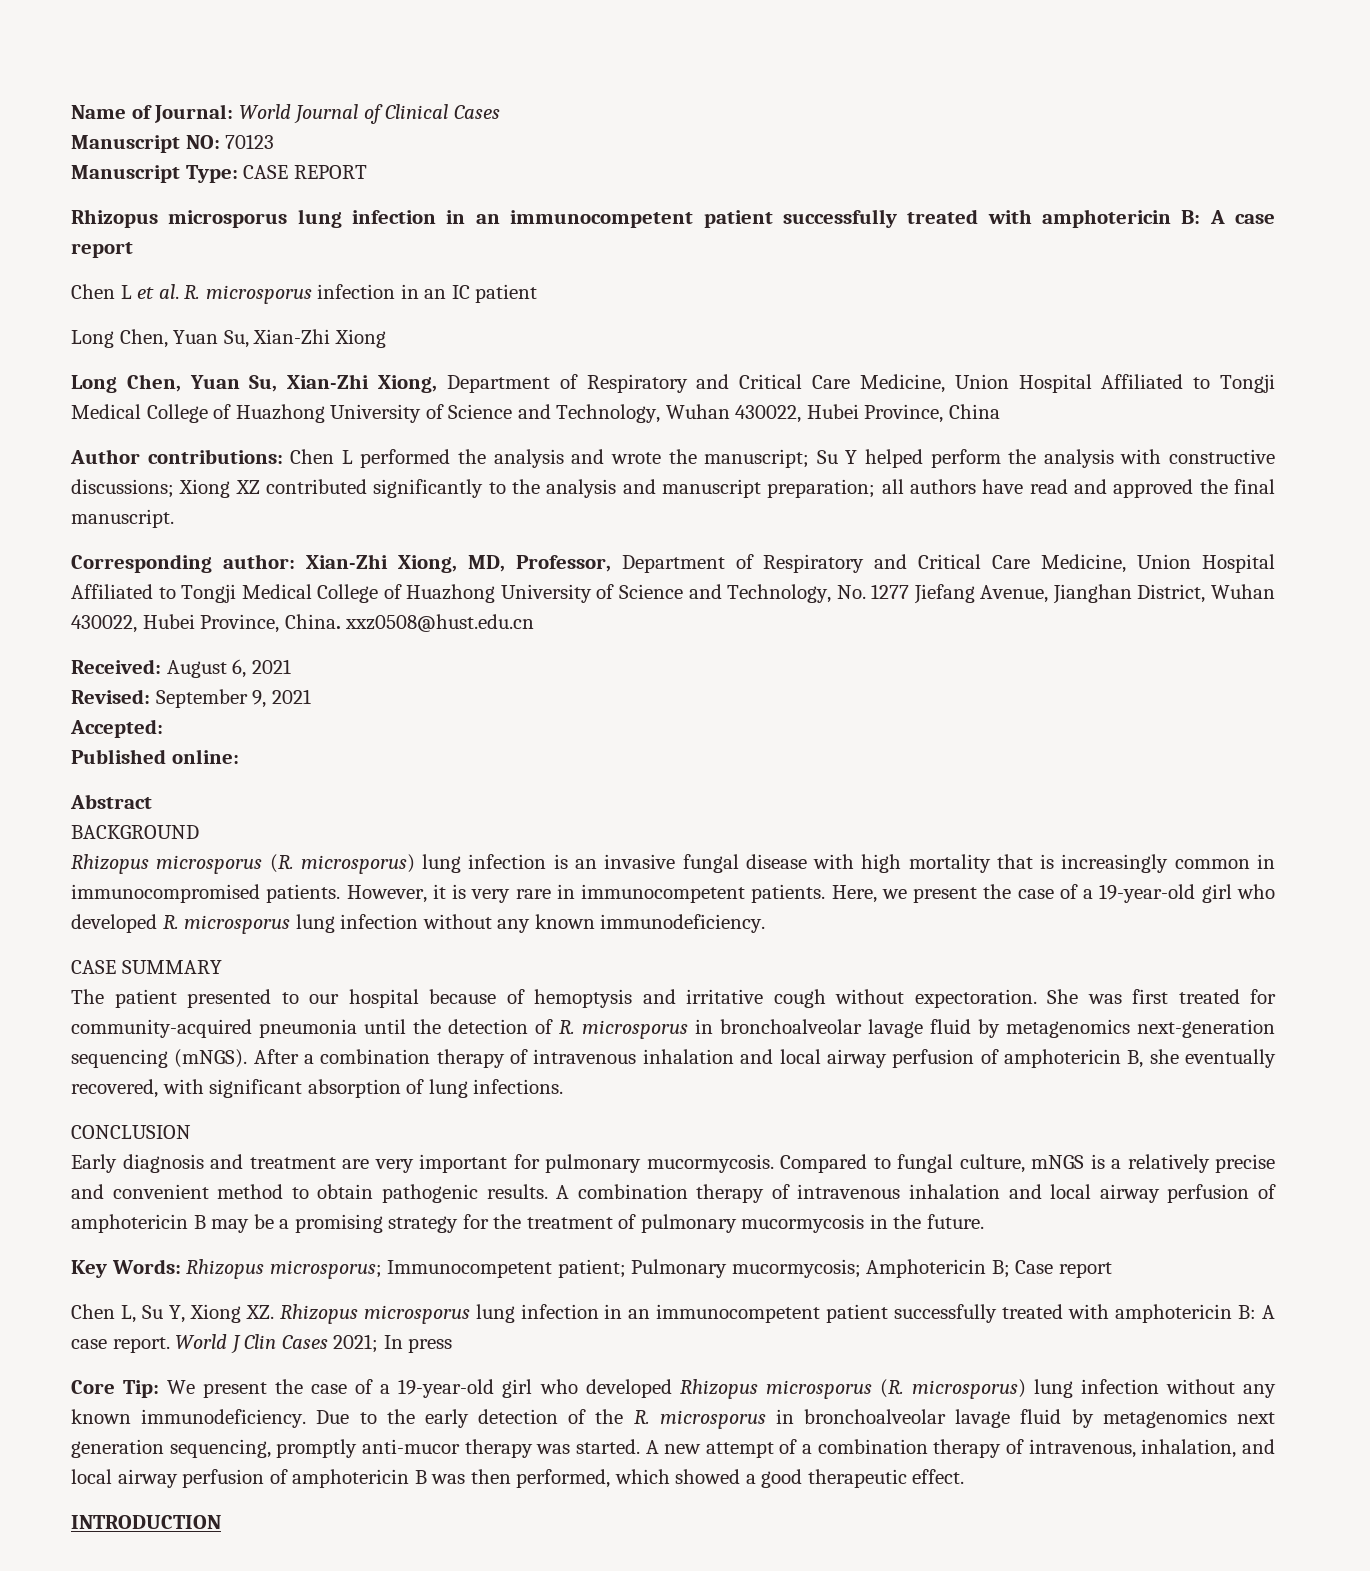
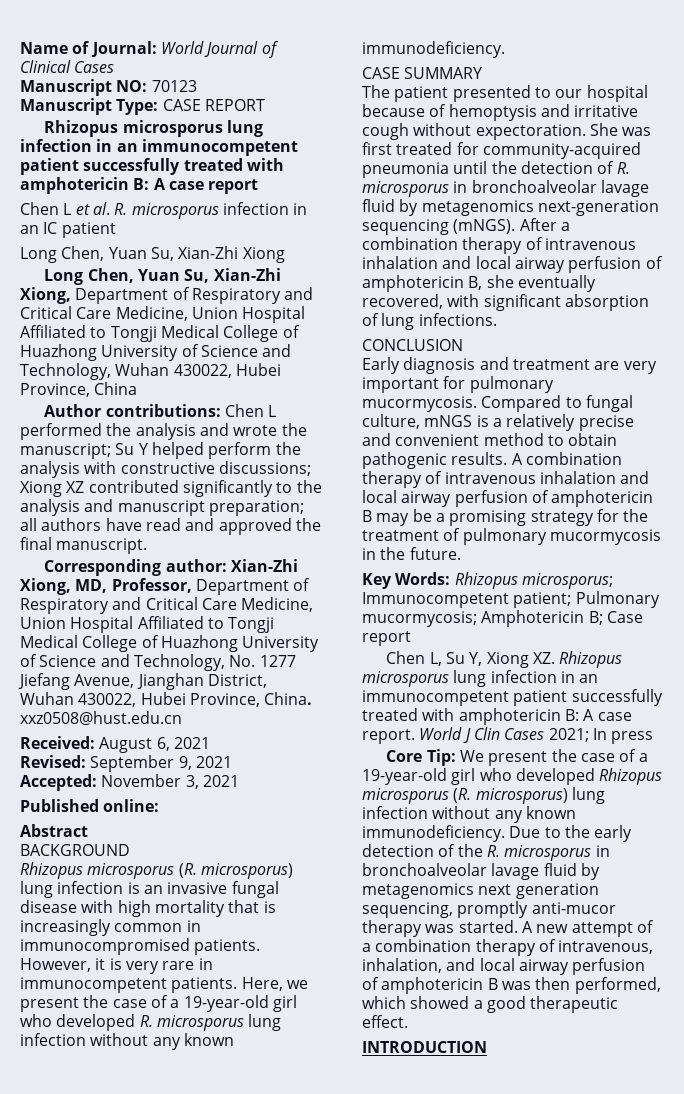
(163, 728) none -> [101,774,239,789] November 3, 2021

